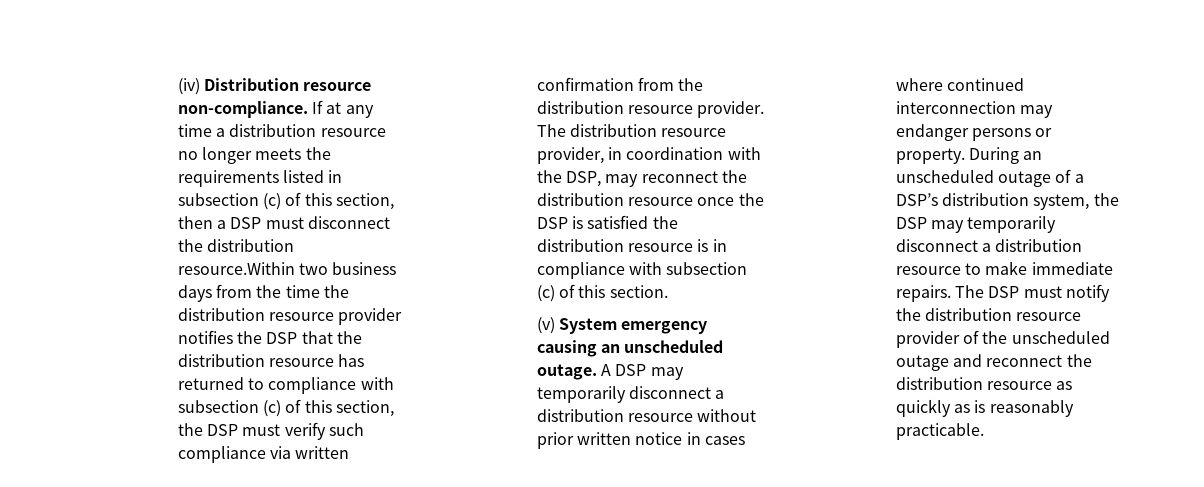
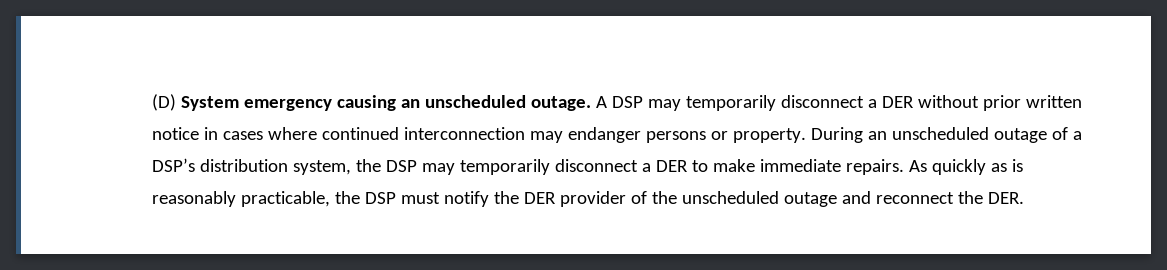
[177,78,372,95] [177,100,374,118] [177,124,386,137] [177,147,331,164] [177,170,343,187] [177,192,394,210] [177,216,390,229] [177,239,294,252] [177,262,397,275] [177,284,349,302] [177,308,403,325] [177,330,362,344] [177,354,365,367] [177,377,394,394] [177,399,394,417] [177,422,364,440] [177,446,350,463] [536,77,704,91] [536,101,765,118] [536,124,727,137] [536,147,761,164] [536,170,747,187] [536,193,764,206] [536,215,678,229] [536,239,727,252] [536,262,748,279] [536,284,668,302] [536,317,555,334] (iv) Distribution resource non-compliance. If at any time a distribution resource no longer meets the requirements listed in subsection (c) of this section, then a DSP must disconnect the distribution resource.Within two business days from the time the distribution resource provider notifies the DSP that the distribution resource has returned to compliance with subsection (c) of this section, the DSP must verify such compliance via written confirmation from the distribution resource provider. The distribution resource provider, in coordination with the DSP, may reconnect the distribution resource once the DSP is satisfied the distribution resource is in compliance with subsection (c) of this section. // (v) -> [151,94,176,111] (D)
[536,409,693,422] distribution resource -> [881,96,914,108] DER
[995,239,1083,252] [895,266,961,275] distribution resource -> [655,160,688,172] DER
[954,285,984,298] The -> [908,159,1023,175] [151,191,360,207] As quickly as is reasonably practicable, the
[924,308,1082,321] distribution resource -> [523,192,556,204] DER
[895,377,1073,390] [895,399,1074,417] [895,423,984,440] distribution resource as quickly as is reasonably practicable. -> [987,192,1024,204] DER.

